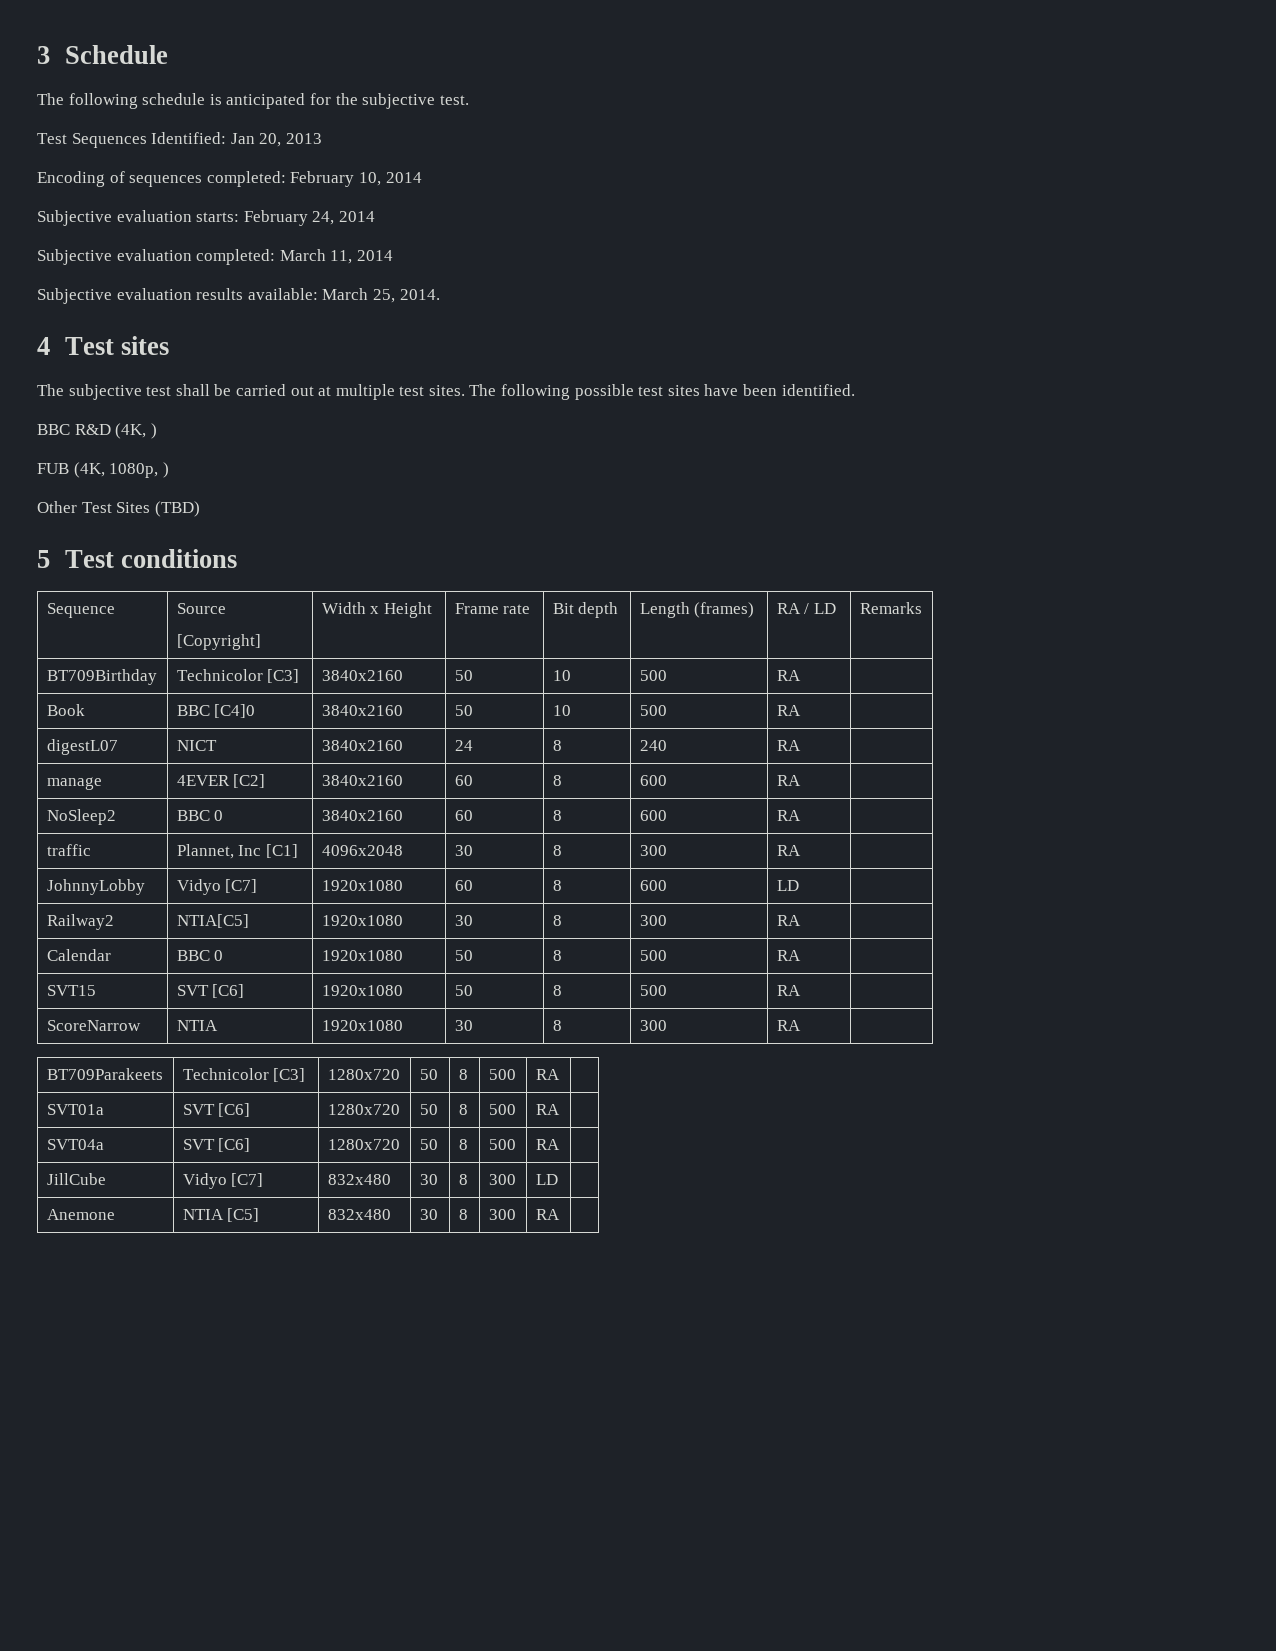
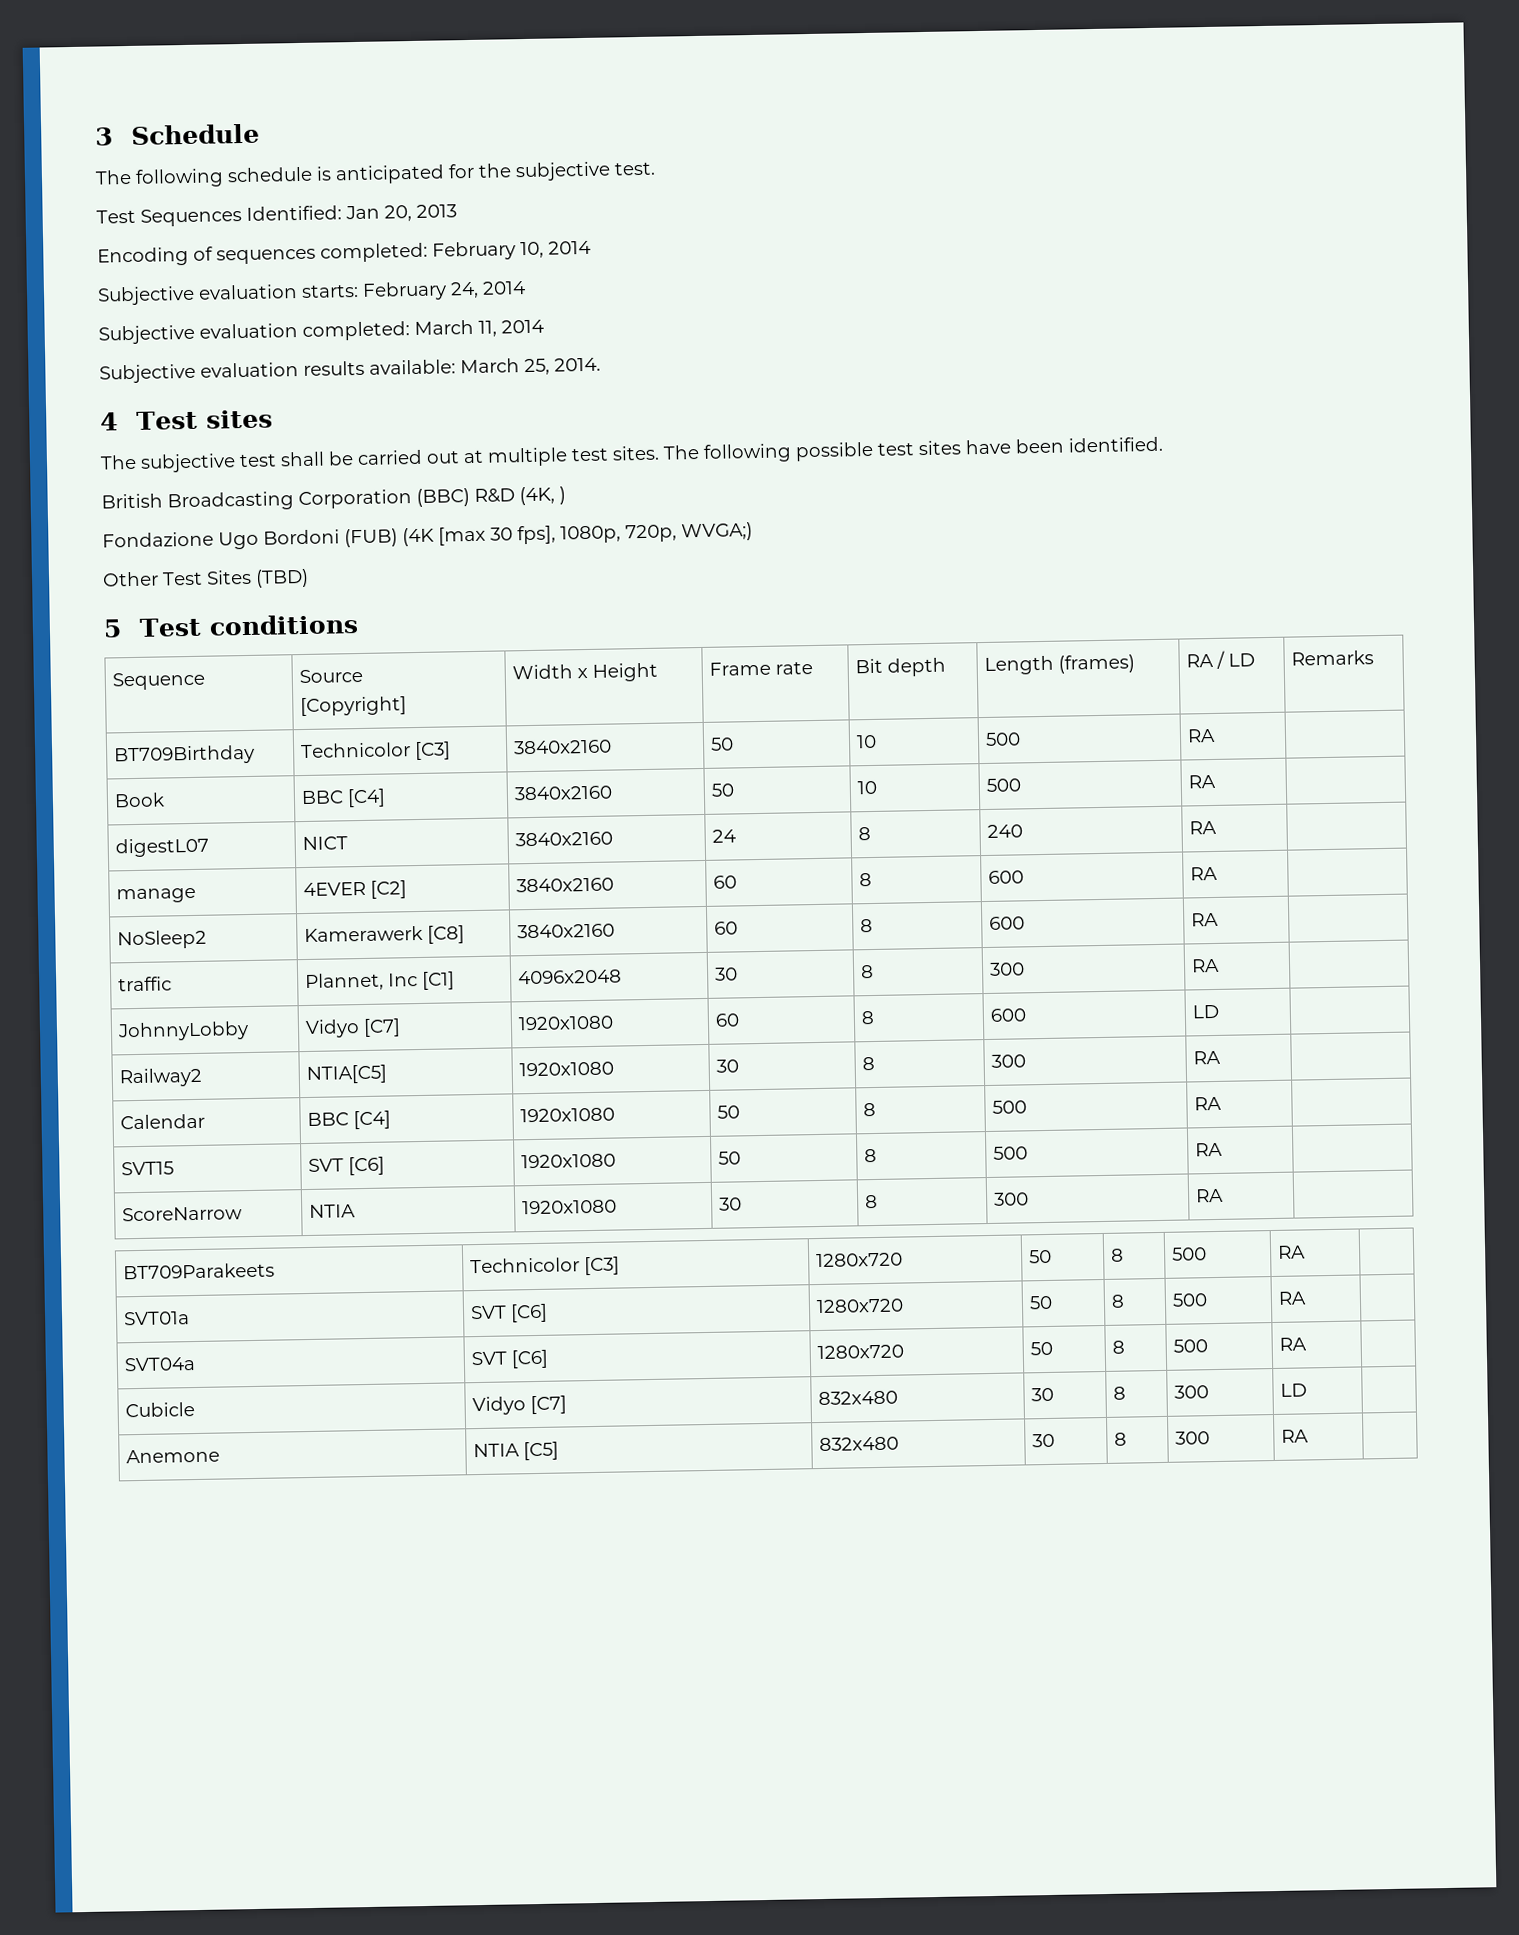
[37,424,70,435] BBC -> [101,488,470,512] British Broadcasting Corporation (BBC)
[37,462,169,478] FUB (4K, 1080p, ) -> [102,522,753,550] Fondazione Ugo Bordoni (FUB) (4K [max 30 fps], 1080p, 720p, WVGA;)
[214,704,256,718] [C4]0 -> [347,788,387,808] [C4]
[176,810,224,821] BBC 0 -> [304,925,466,944] Kamerawerk [C8]
[214,950,224,961] 0 -> [353,1110,392,1130] [C4]
[46,1173,106,1185] JillCube -> [125,1402,196,1418] Cubicle

